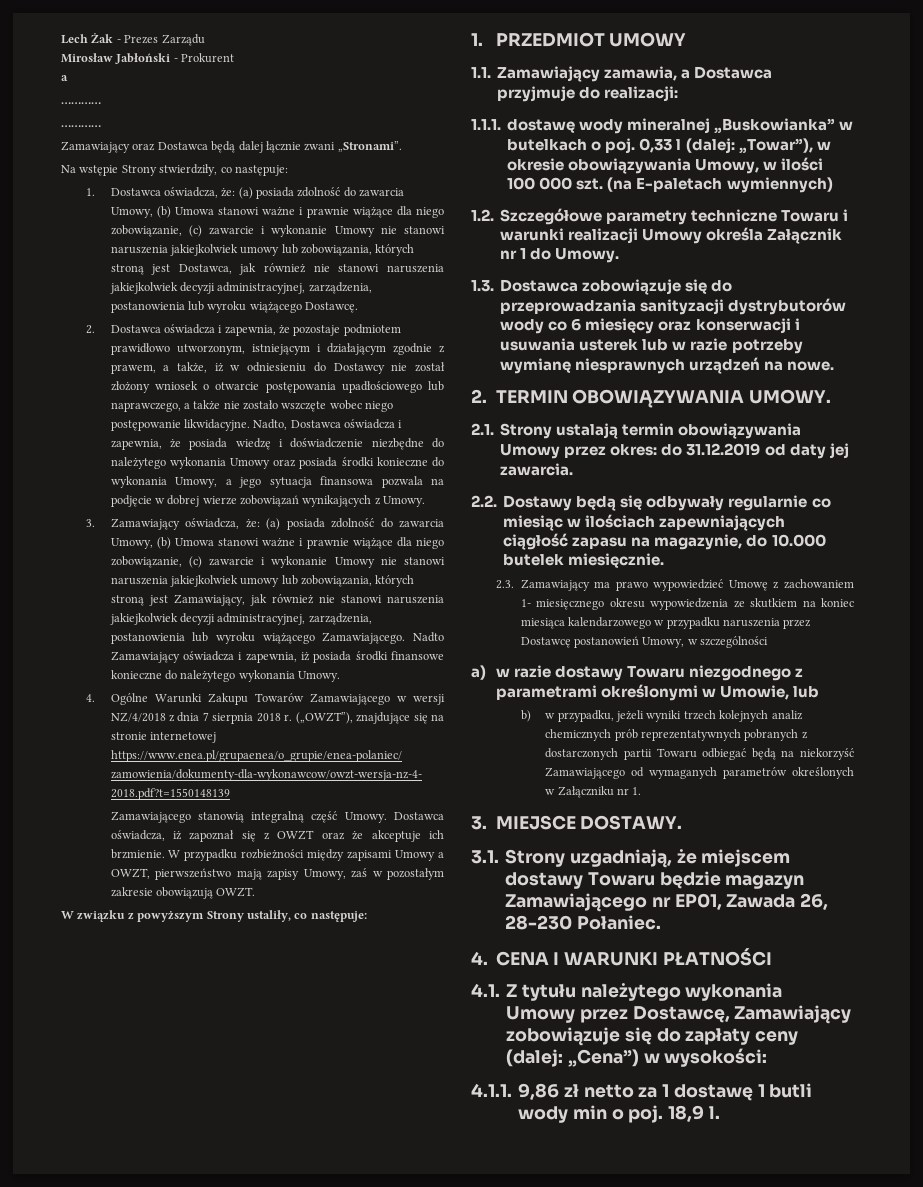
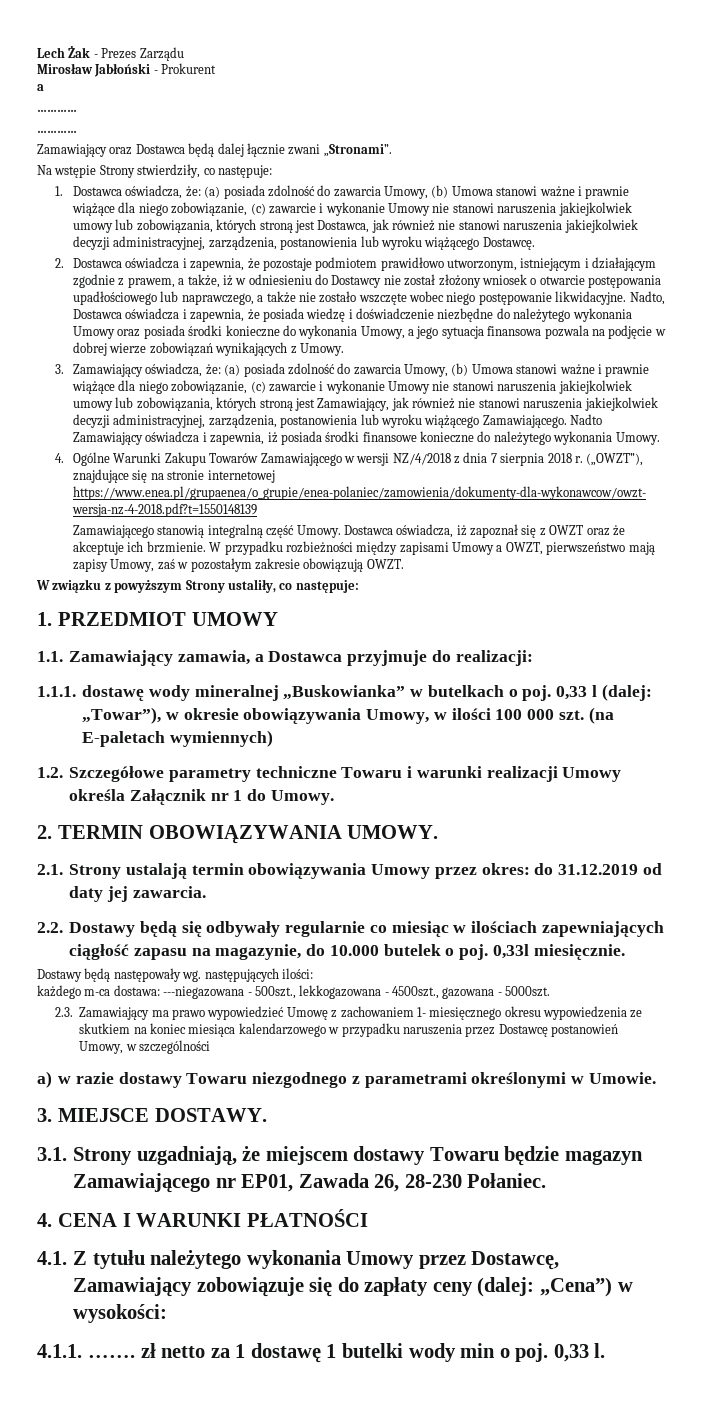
[471,279,733,295] [500,298,847,315] [500,318,800,334] [500,338,803,354] [500,357,835,374] // 1.3. Dostawca zobowiązuje się do przeprowadzania sanityzacji dystrybutorów wody co 6 miesięcy oraz konserwacji i usuwania usterek lub w razie potrzeby wymianę niesprawnych urządzeń na nowe. -> (334, 797) none
[568,553,665,568] miesięcznie. -> [445,944,625,960] [37,968,313,982] [37,985,551,999] o poj. 0,33l miesięcznie. // Dostawy będą następowały wg. następujących ilości: // każdego m-ca dostawa: ---niegazowana - 500szt., lekkogazowana - 4500szt., gazowana - 5000szt.
[719,685,819,700] [520,710,803,722] [545,729,808,741] [545,748,854,760] [545,767,854,779] [545,786,642,798] Umowie, lub // b) w przypadku, jeżeli wyniki trzech kolejnych analiz chemicznych prób reprezentatywnych pobranych z dostarczonych partii Towaru odbiegać będą na niekorzyść Zamawiającego od wymaganych parametrów określonych w Załączniku nr 1. -> [588,1072,656,1084] Umowie.
[518,1083,560,1100] 9,86 -> [88,1355,136,1358] …….
[769,1083,813,1098] butli -> [341,1343,403,1358] butelki
[668,1105,705,1122] 18,9 -> [553,1344,589,1362] 0,33

